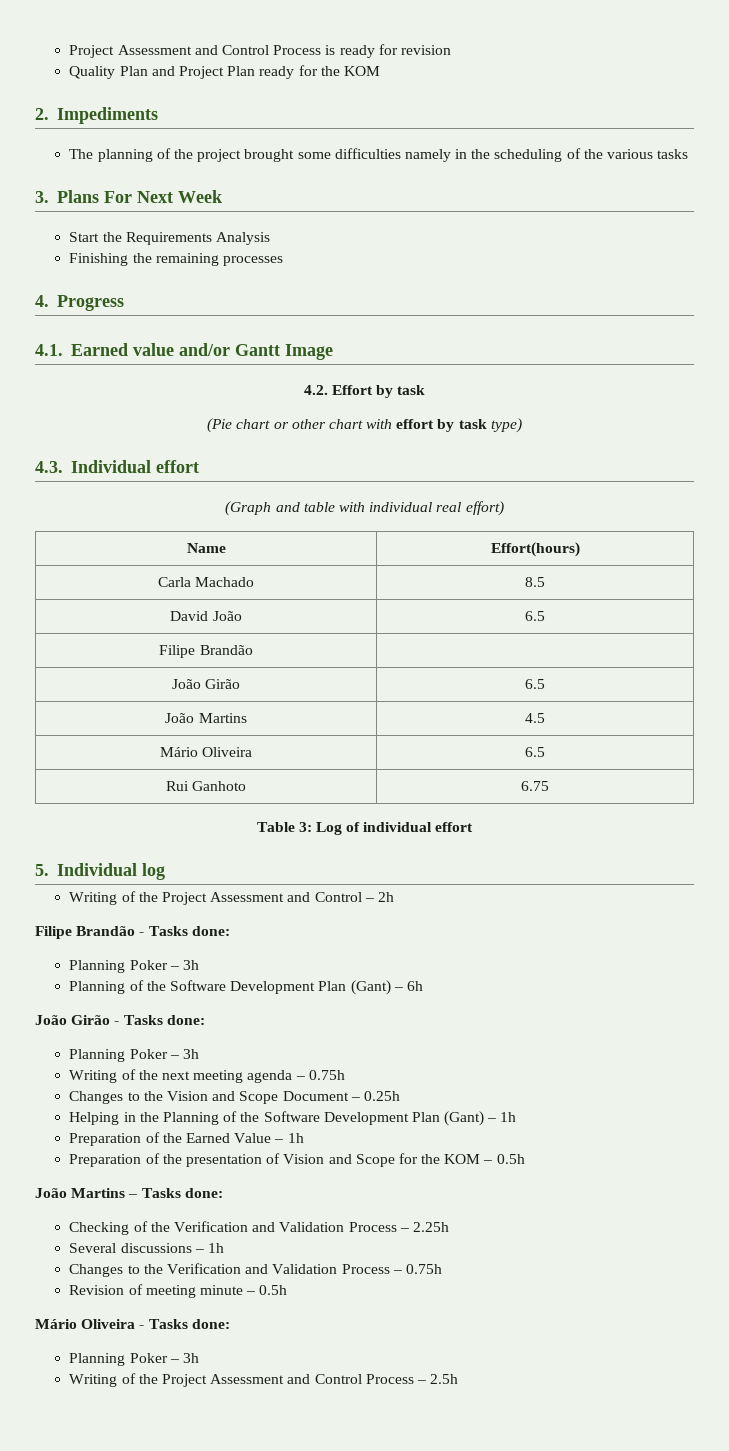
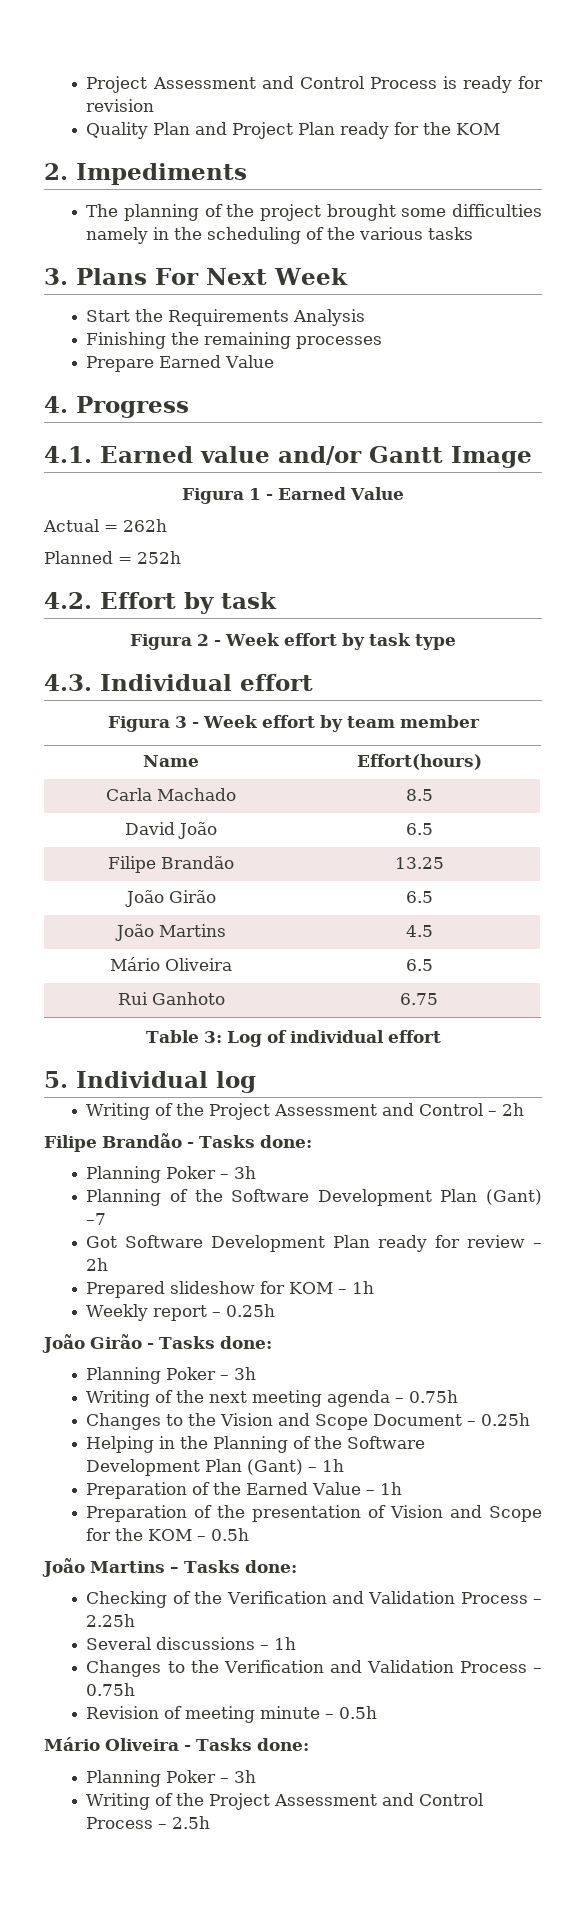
(283, 261) none -> [86,355,275,372] // Prepare Earned Value
[303,385,426,398] [207,418,393,433] 4.2. Effort by task // (Pie chart or other chart with -> [182,487,405,504] [43,519,167,532] [44,551,181,564] [44,592,278,614] [130,633,281,650] Figura 1 - Earned Value // Actual = 262h // Planned = 252h // 4.2. Effort by task // Figura 2 - Week
[490,418,522,433] type) -> [414,634,456,650] type
[225,501,504,516] (Graph and table with individual real effort) -> [107,715,480,732] Figura 3 - Week effort by team member
(253, 650) none -> [394,857,444,869] 13.25
[393,981,423,991] – 6h -> [86,1213,107,1225] [86,1235,542,1252] [86,1258,109,1271] [86,1281,375,1298] [86,1304,276,1321] –7 // Got Software Development Plan ready for review – 2h // Prepared slideshow for KOM – 1h // Weekly report – 0.25h

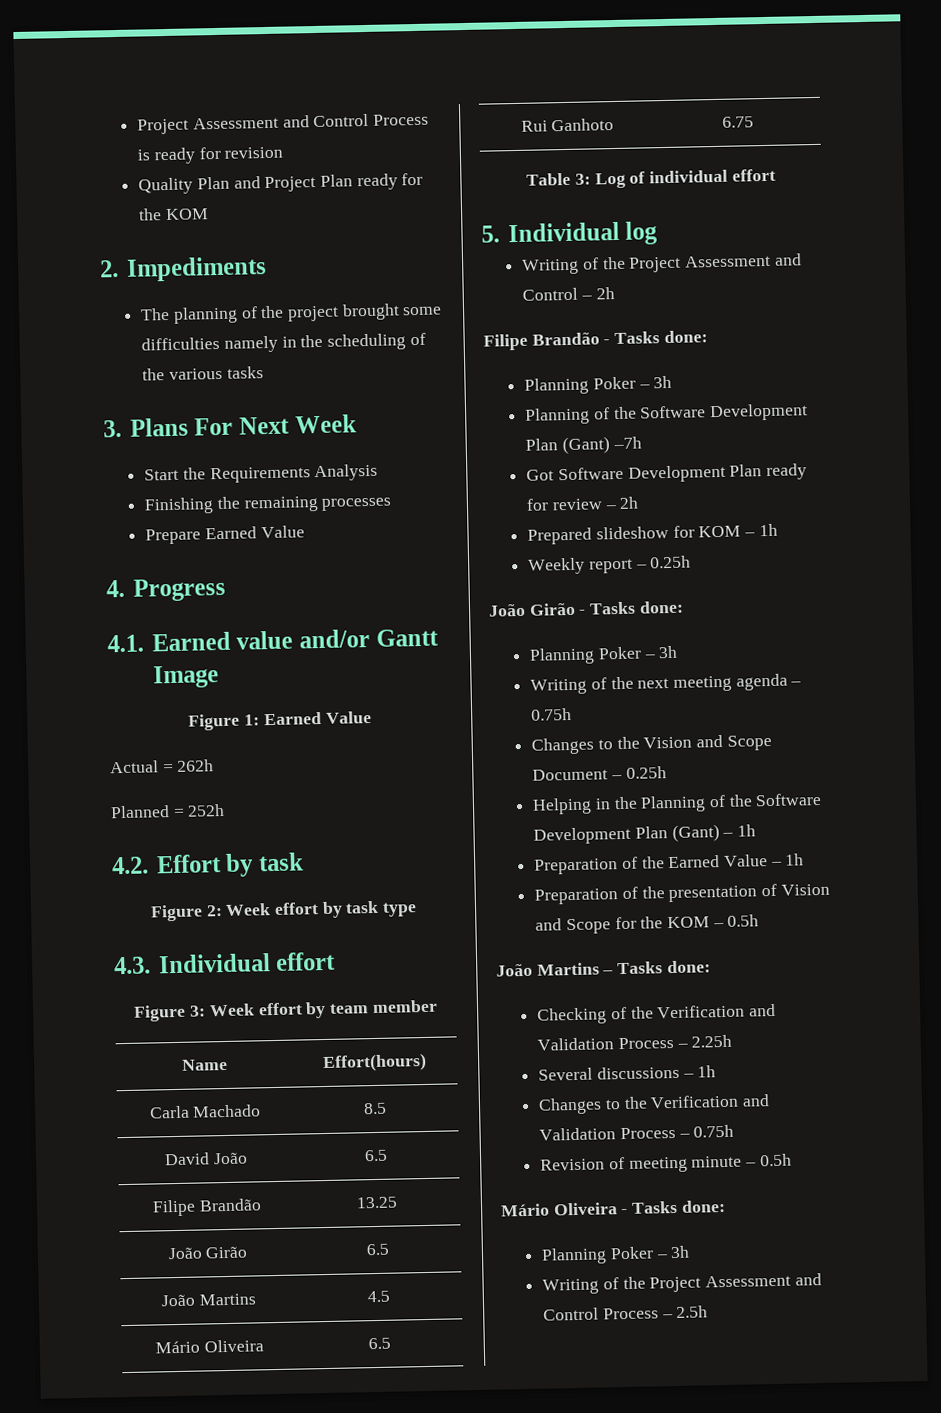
[182,488,274,504] Figura 1 - -> [188,713,261,731] Figure 1:
[130,634,222,650] Figura 2 - -> [149,904,223,922] Figure 2:
[107,716,199,732] Figura 3 - -> [133,1004,207,1022] Figure 3:
[86,1213,107,1225] –7 -> [612,436,642,450] –7h

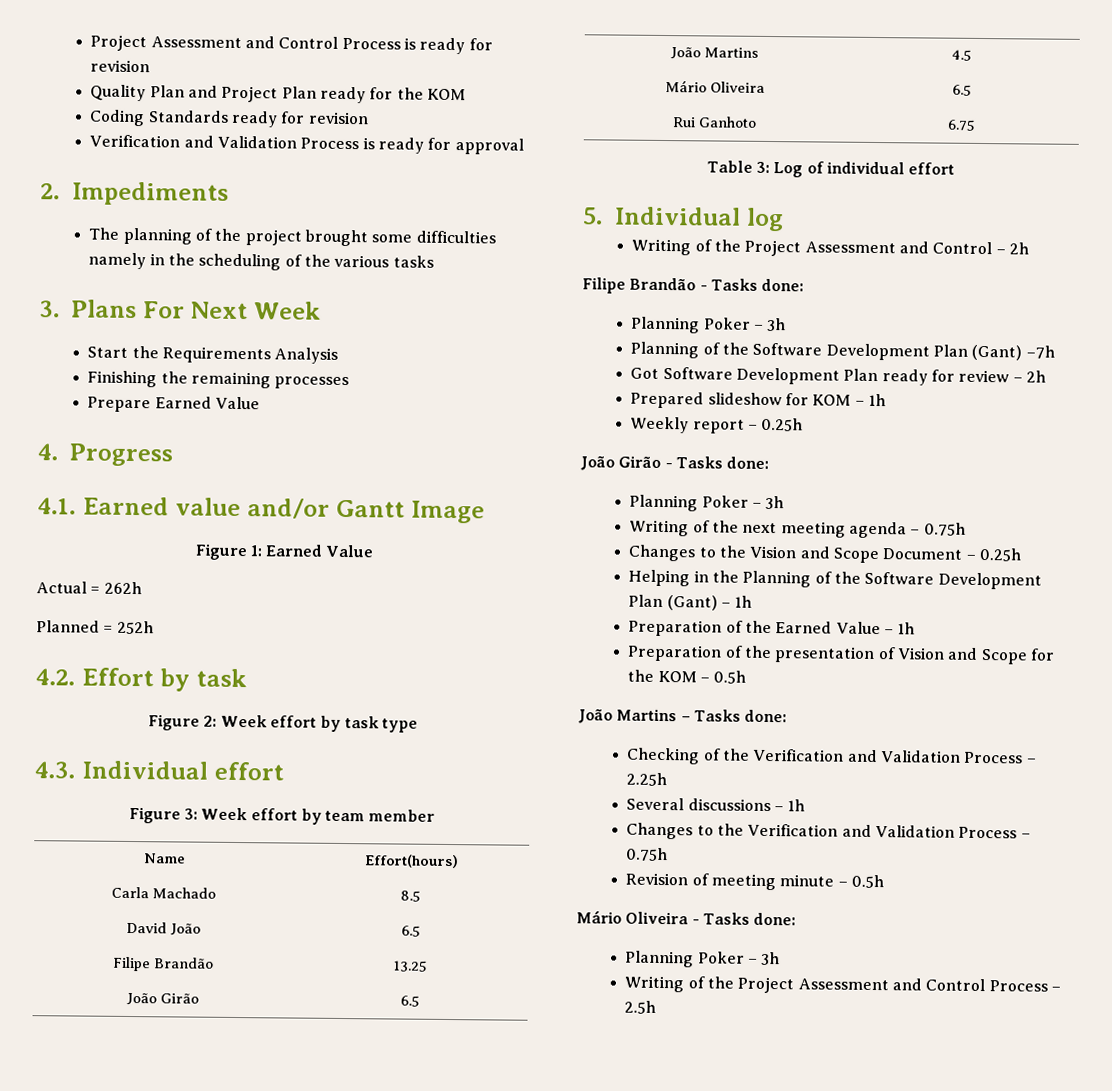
(209, 214) none -> [89,109,369,128] [89,134,524,155] // Coding Standards ready for revision // Verification and Validation Process is ready for approval

